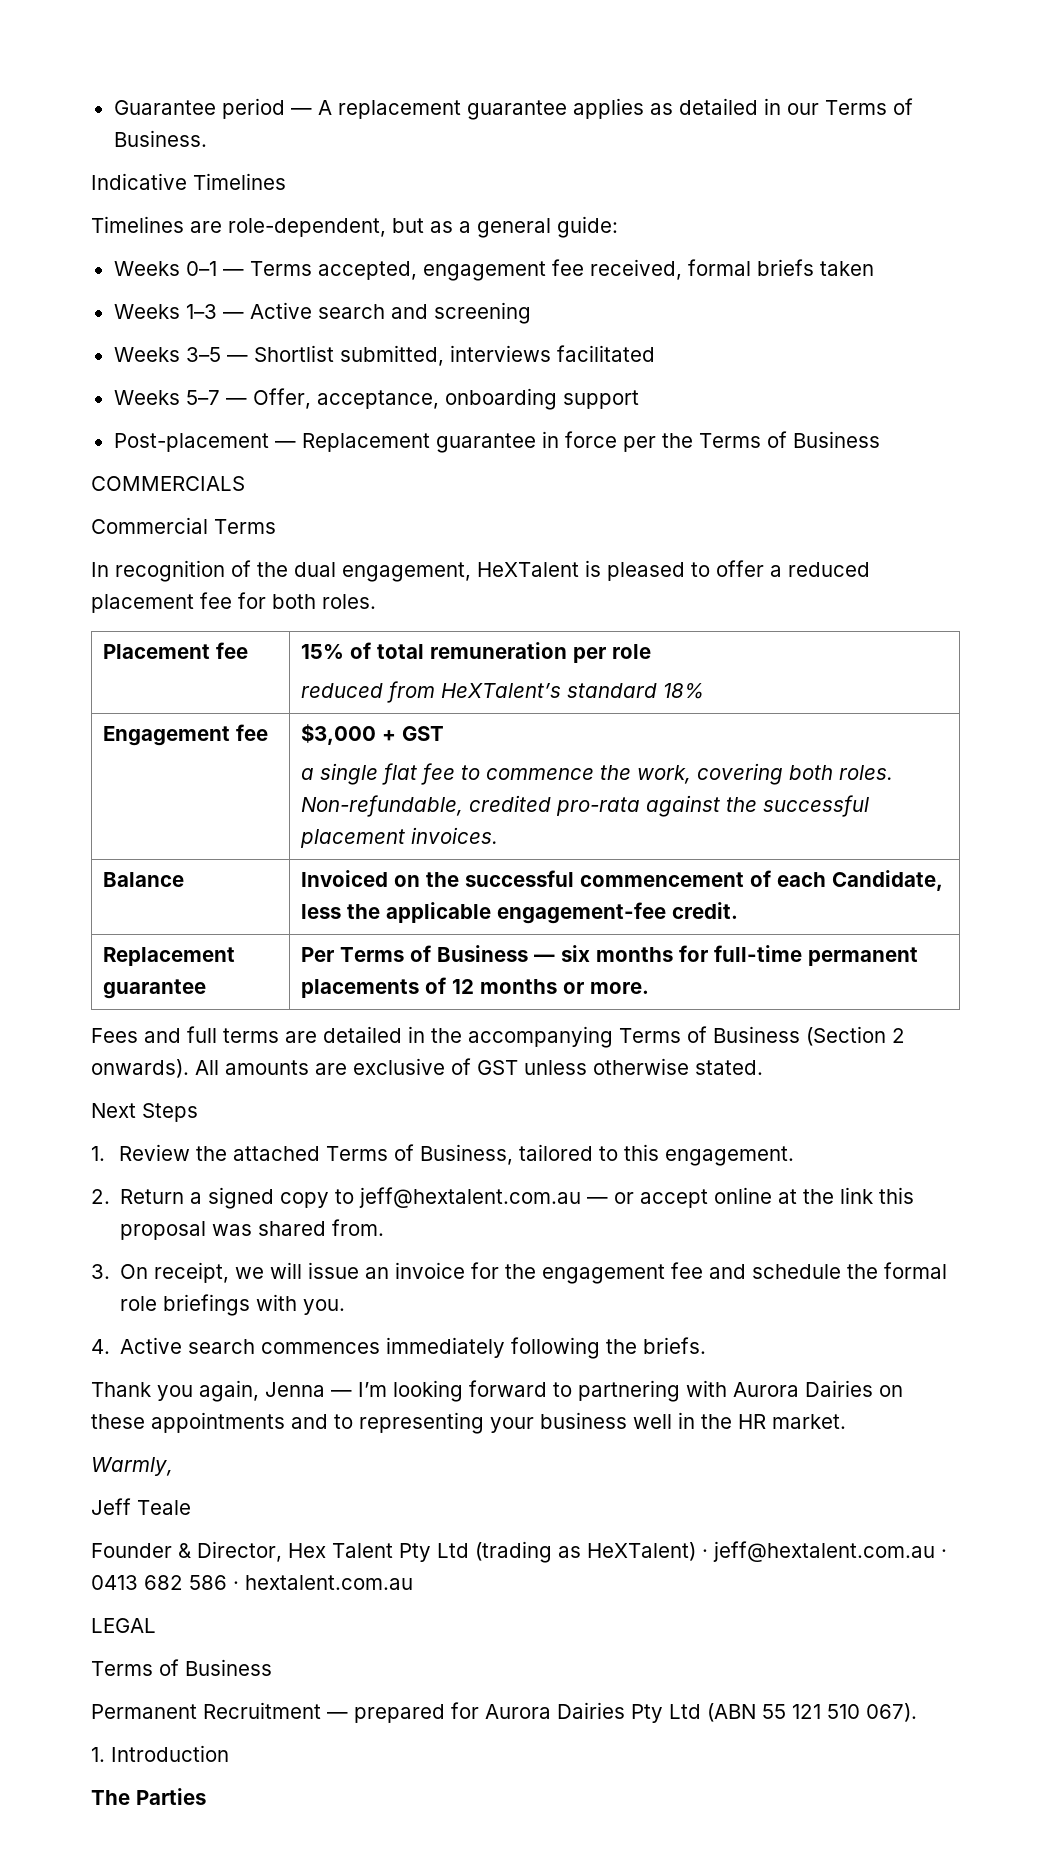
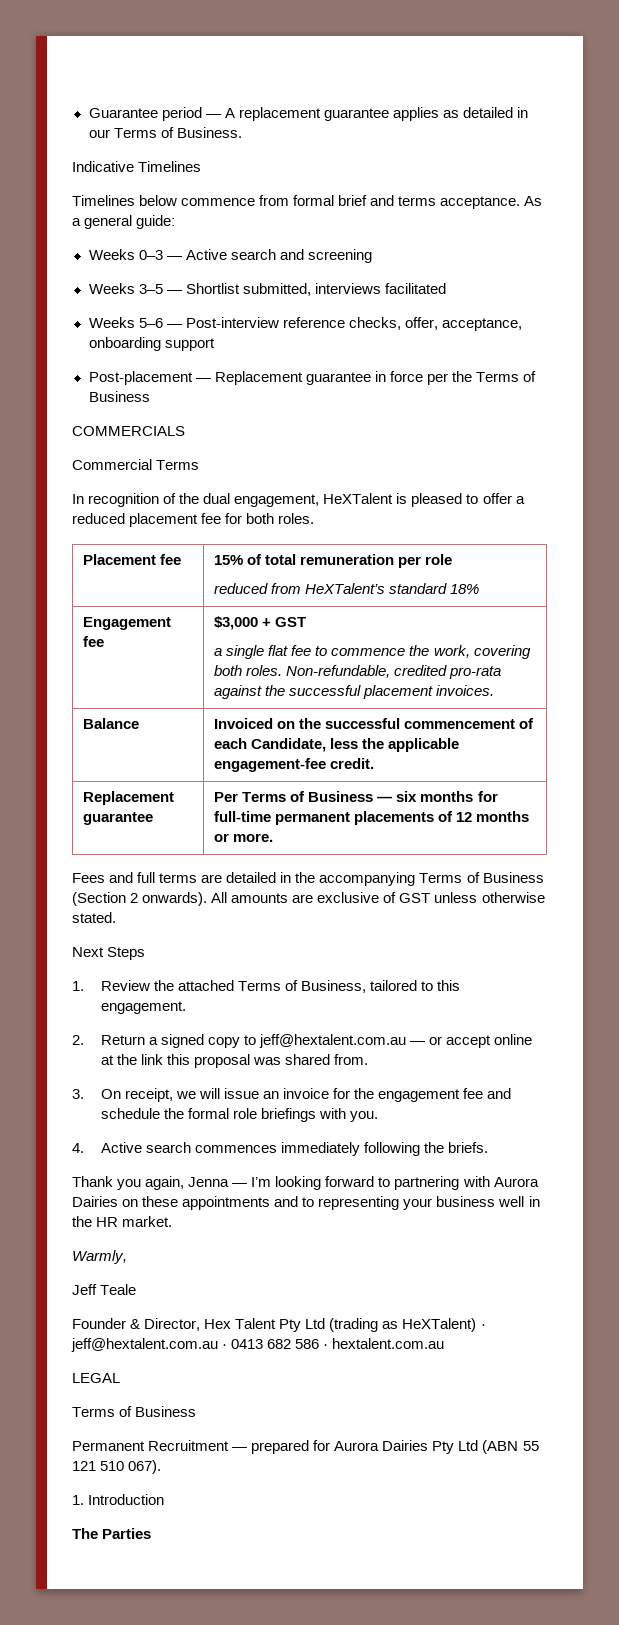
[190,216,618,238] [113,259,874,281] [113,304,217,319] are role-dependent, but as a general guide: // Weeks 0–1 — Terms accepted, engagement fee received, formal briefs taken // Weeks 1–3 -> [139,195,543,209] [72,215,176,229] [88,249,163,260] below commence from formal brief and terms acceptance. As a general guide: // Weeks 0–3
[185,388,311,409] 5–7 — Offer, -> [138,317,438,330] 5–6 — Post-interview reference checks, offer,

